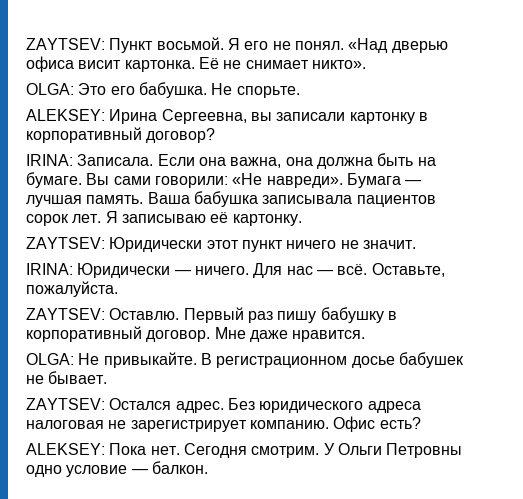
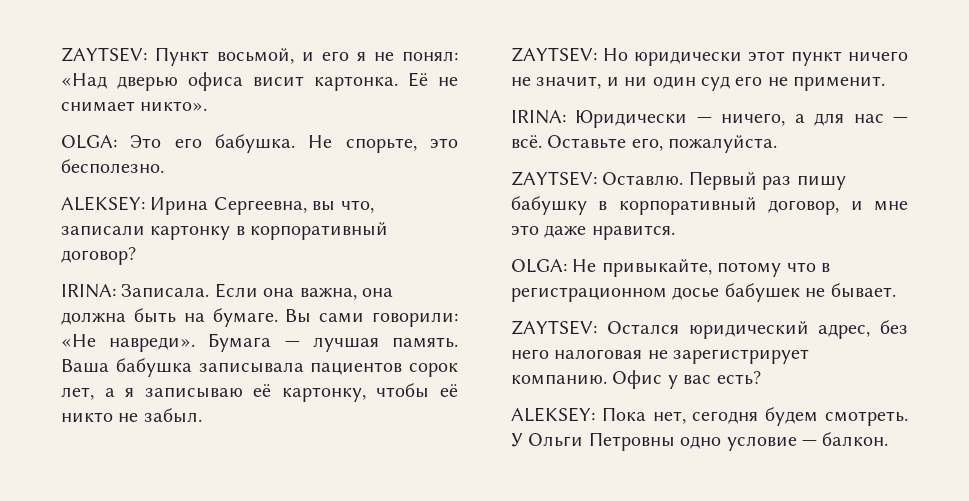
[156,37,344,50] восьмой. Я его не понял. -> [217,48,458,64] восьмой, и его я не понял:
[236,86,300,98] спорьте. -> [345,138,458,153] [61,159,164,173] спорьте, это бесполезно.
(272, 116) none -> [340,200,374,213] что,
[72,211,302,226] [26,237,203,252] лет. Я записываю её картонку. // ZAYTSEV: Юридически -> [61,383,458,402] [61,408,202,423] [511,47,742,66] лет, а я записываю её картонку, чтобы её никто не забыл. // ZAYTSEV: Но юридически
[362,240,416,249] значит. -> [536,76,886,91] значит, и ни один суд его не применит.
[194,263,283,278] ничего. Для -> [721,113,845,126] ничего, а для
[371,263,445,277] Оставьте, -> [547,135,663,151] Оставьте его,
[146,327,246,342] договор. Мне -> [768,200,908,215] [511,225,539,235] договор, и мне это
[103,352,212,368] привыкайте. В -> [601,259,830,277] привыкайте, потому что в
[175,398,421,413] адрес. Без юридического адреса -> [688,320,908,339] [511,349,549,359] юридический адрес, без него
(376, 424) none -> [667,374,712,389] у вас
[150,443,320,458] нет. Сегодня смотрим. -> [652,407,908,426] нет, сегодня будем смотреть.

